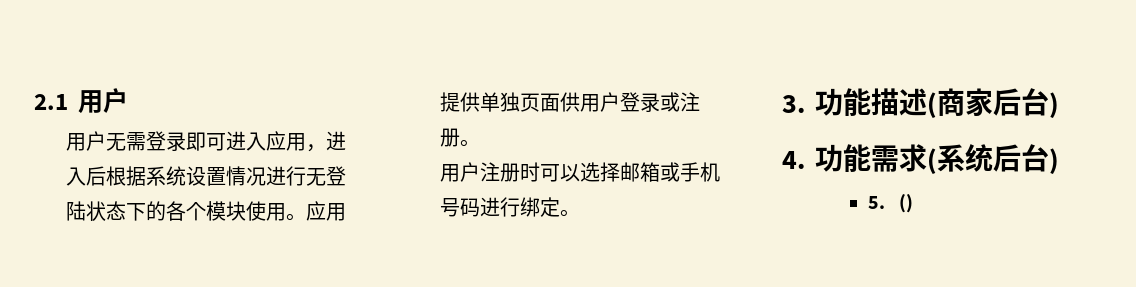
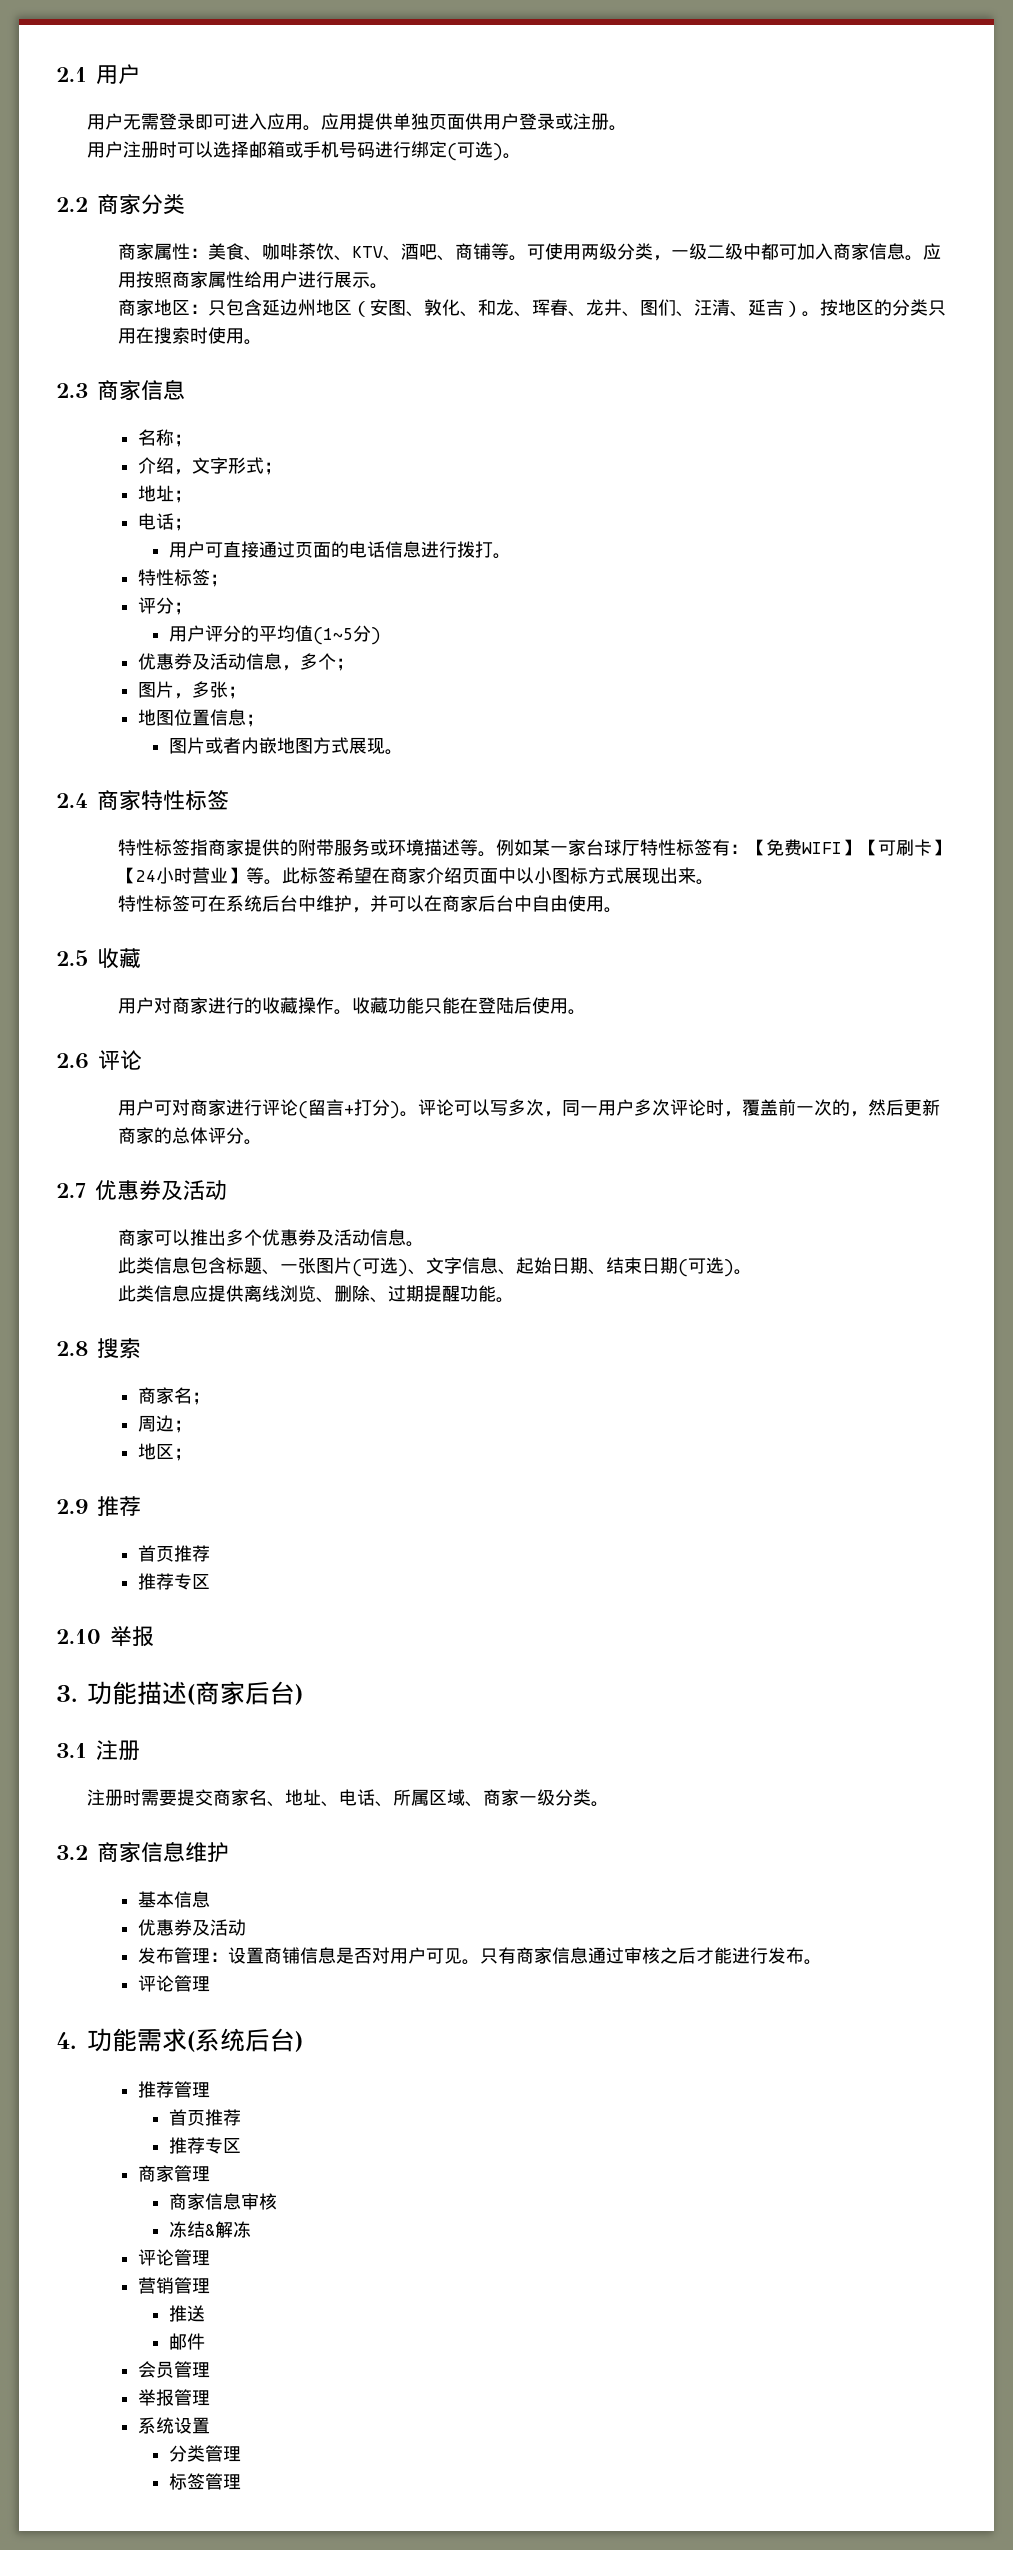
[305,131,346,152] [65,166,346,186] [65,201,286,221] ，进入后根据系统设置情况进行无登陆状态下的各个模块使用 -> (304, 122) none
[559,209,580,217] 。 -> [447,141,522,161] [56,194,185,215] [118,243,942,261] [118,271,389,289] [118,299,947,317] [118,327,263,345] [56,379,185,401] [137,429,192,447] [137,457,282,475] [137,485,192,503] [137,513,192,531] [168,541,511,559] [137,569,228,587] [137,597,192,615] [168,625,381,645] [137,653,354,671] [137,681,246,699] [137,709,264,727] [168,737,403,755] [56,790,229,811] [118,839,951,857] [118,867,715,885] [118,895,623,913] [56,948,141,969] [118,997,587,1015] [56,1050,142,1070] [118,1099,941,1119] [118,1127,263,1145] [56,1180,227,1201] [118,1229,425,1247] [118,1257,753,1277] [118,1285,515,1303] [56,1338,141,1359] [137,1387,210,1405] [137,1415,192,1433] [137,1443,192,1461] [56,1496,141,1516] [137,1545,210,1562] [137,1573,210,1590] [56,1626,154,1647] (可选)。 // 2.2商家分类 // 商家属性：美食、咖啡茶饮、KTV、酒吧、商铺等。可使用两级分类，一级二级中都可加入商家信息。应用按照商家属性给用户进行展示。 // 商家地区：只包含延边州地区（安图、敦化、和龙、珲春、龙井、图们、汪清、延吉）。按地区的分类只用在搜索时使用。 // 2.3商家信息 // 名称； // 介绍，文字形式； // 地址； // 电话； // 用户可直接通过页面的电话信息进行拨打。 // 特性标签； // 评分； // 用户评分的平均值(1~5分) // 优惠券及活动信息，多个； // 图片，多张； // 地图位置信息； // 图片或者内嵌地图方式展现。 // 2.4商家特性标签 // 特性标签指商家提供的附带服务或环境描述等。例如某一家台球厅特性标签有：【免费WIFI】【可刷卡】【24小时营业】等。此标签希望在商家介绍页面中以小图标方式展现出来。 // 特性标签可在系统后台中维护，并可以在商家后台中自由使用。 // 2.5收藏 // 用户对商家进行的收藏操作。收藏功能只能在登陆后使用。 // 2.6评论 // 用户可对商家进行评论(留言+打分)。评论可以写多次，同一用户多次评论时，覆盖前一次的，然后更新商家的总体评分。 // 2.7优惠劵及活动 // 商家可以推出多个优惠劵及活动信息。 // 此类信息包含标题、一张图片(可选)、文字信息、起始日期、结束日期(可选)。 // 此类信息应提供离线浏览、删除、过期提醒功能。 // 2.8搜索 // 商家名； // 周边； // 地区； // 2.9推荐 // 首页推荐 // 推荐专区 // 2.10举报
(1059, 105) none -> [56,1740,140,1761] [87,1789,610,1807] [56,1841,229,1863] [137,1891,210,1908] [137,1919,246,1936] [137,1947,822,1965] [137,1975,210,1992] // 3.1注册 // 注册时需要提交商家名、地址、电话、所属区域、商家一级分类。 // 3.2商家信息维护 // 基本信息 // 优惠劵及活动 // 发布管理：设置商铺信息是否对用户可见。只有商家信息通过审核之后才能进行发布。 // 评论管理
[867,194,914,213] 5. () -> [137,2081,210,2098] [168,2109,241,2126] [168,2137,241,2154] [137,2165,210,2182] [168,2193,277,2210] [168,2221,251,2238] [137,2249,210,2266] [137,2277,210,2294] [168,2305,205,2322] [168,2333,205,2350] [137,2361,210,2378] [137,2389,210,2406] [137,2417,210,2434] [168,2445,241,2462] [168,2473,241,2490] 推荐管理 // 首页推荐 // 推荐专区 // 商家管理 // 商家信息审核 // 冻结&解冻 // 评论管理 // 营销管理 // 推送 // 邮件 // 会员管理 // 举报管理 // 系统设置 // 分类管理 // 标签管理

